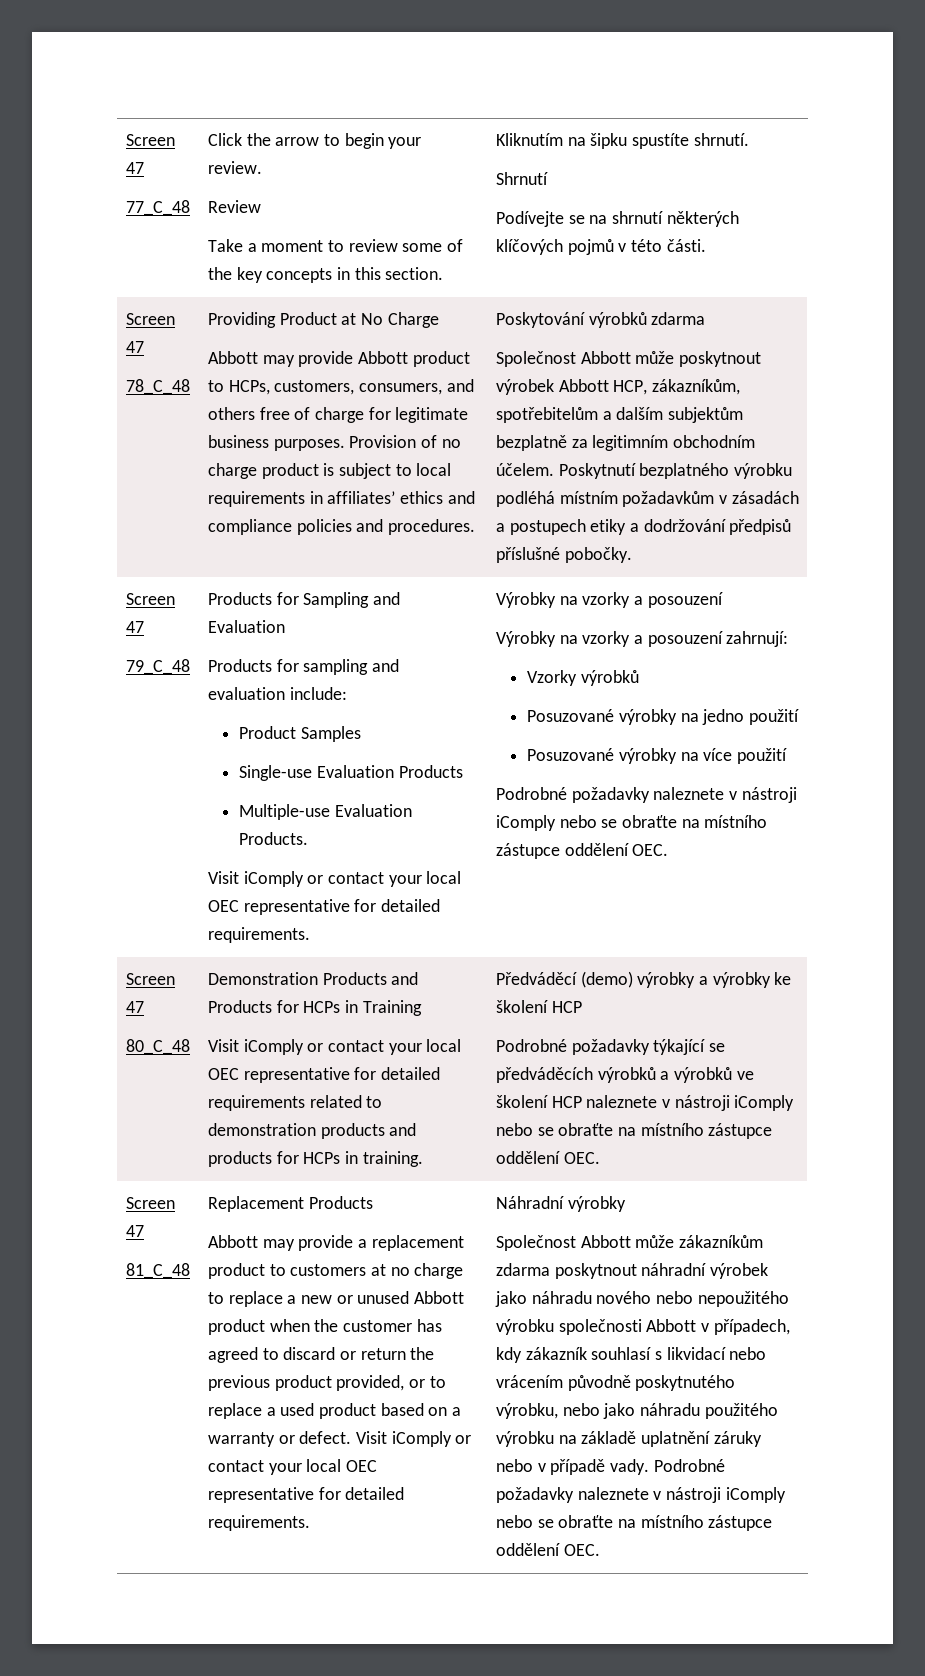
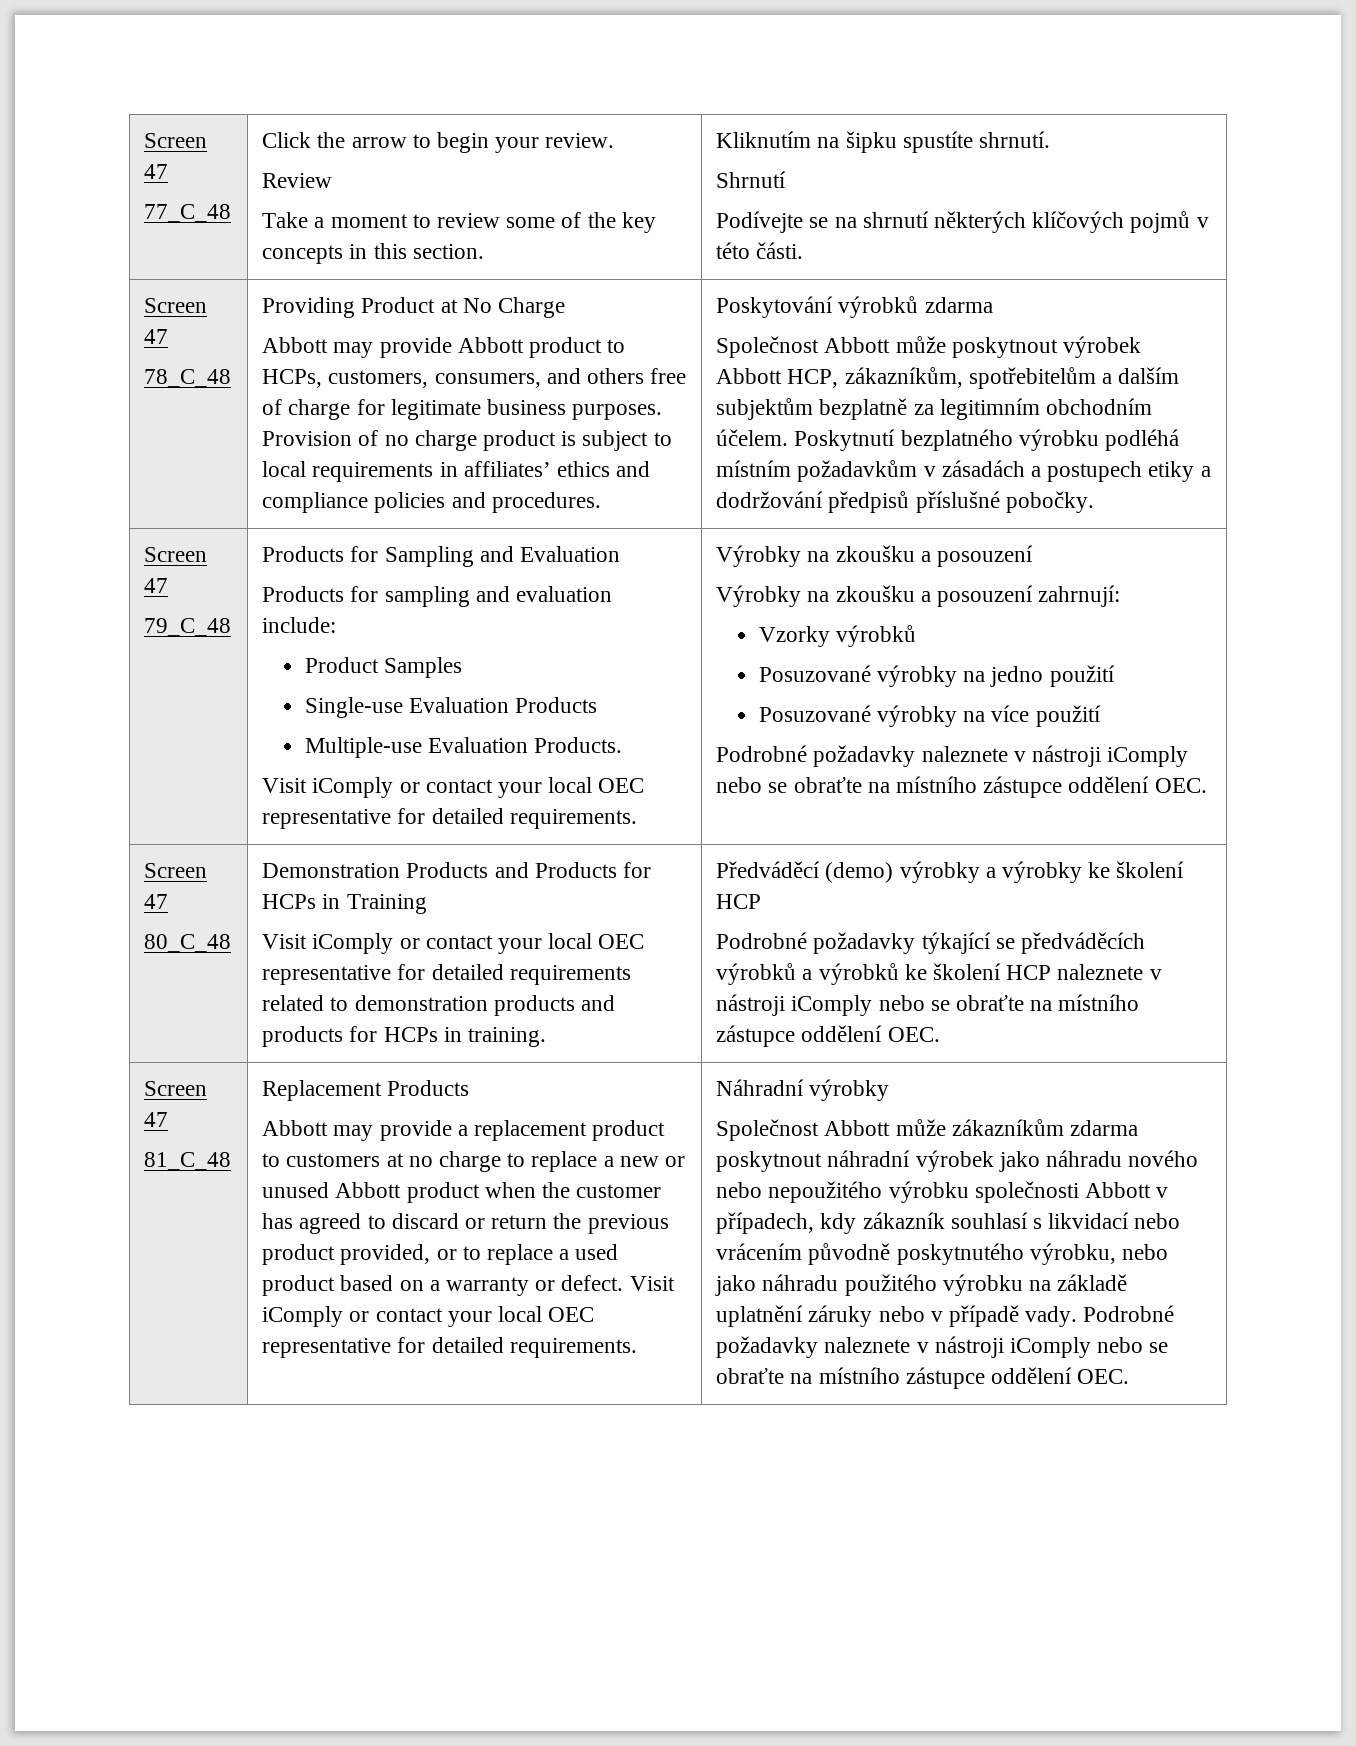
[582,592,631,608] vzorky -> [835,545,915,562] zkoušku
[582,631,631,647] vzorky -> [835,585,915,602] zkoušku
[736,1071,754,1080] ve -> [904,964,927,980] ke

